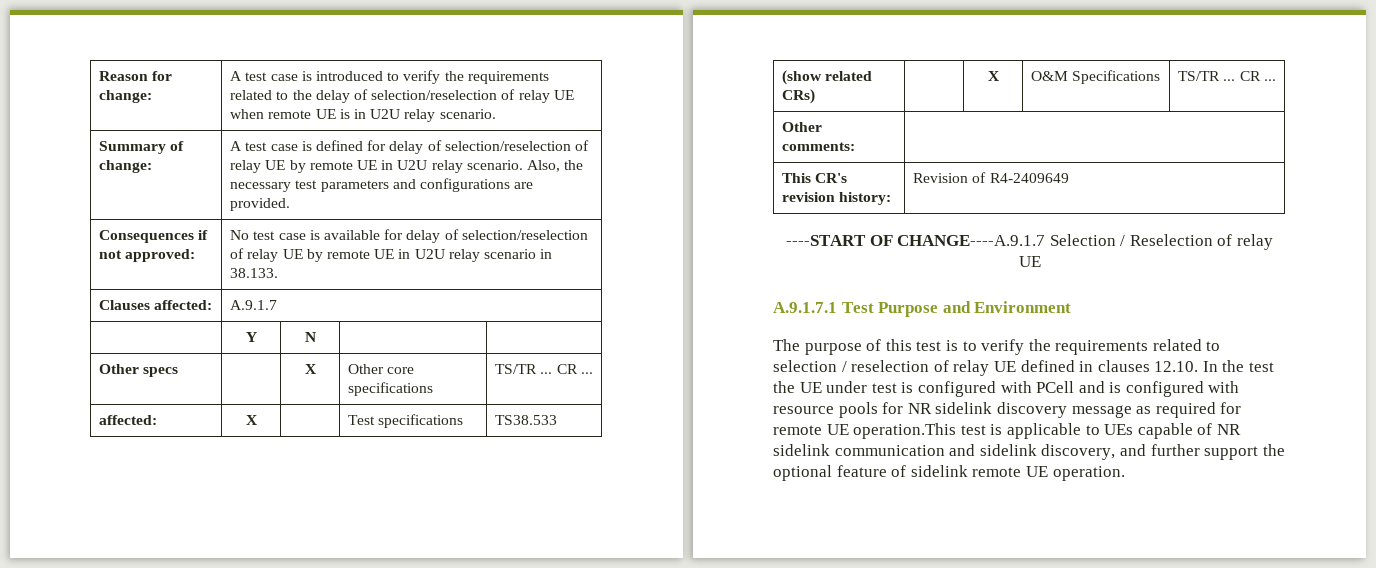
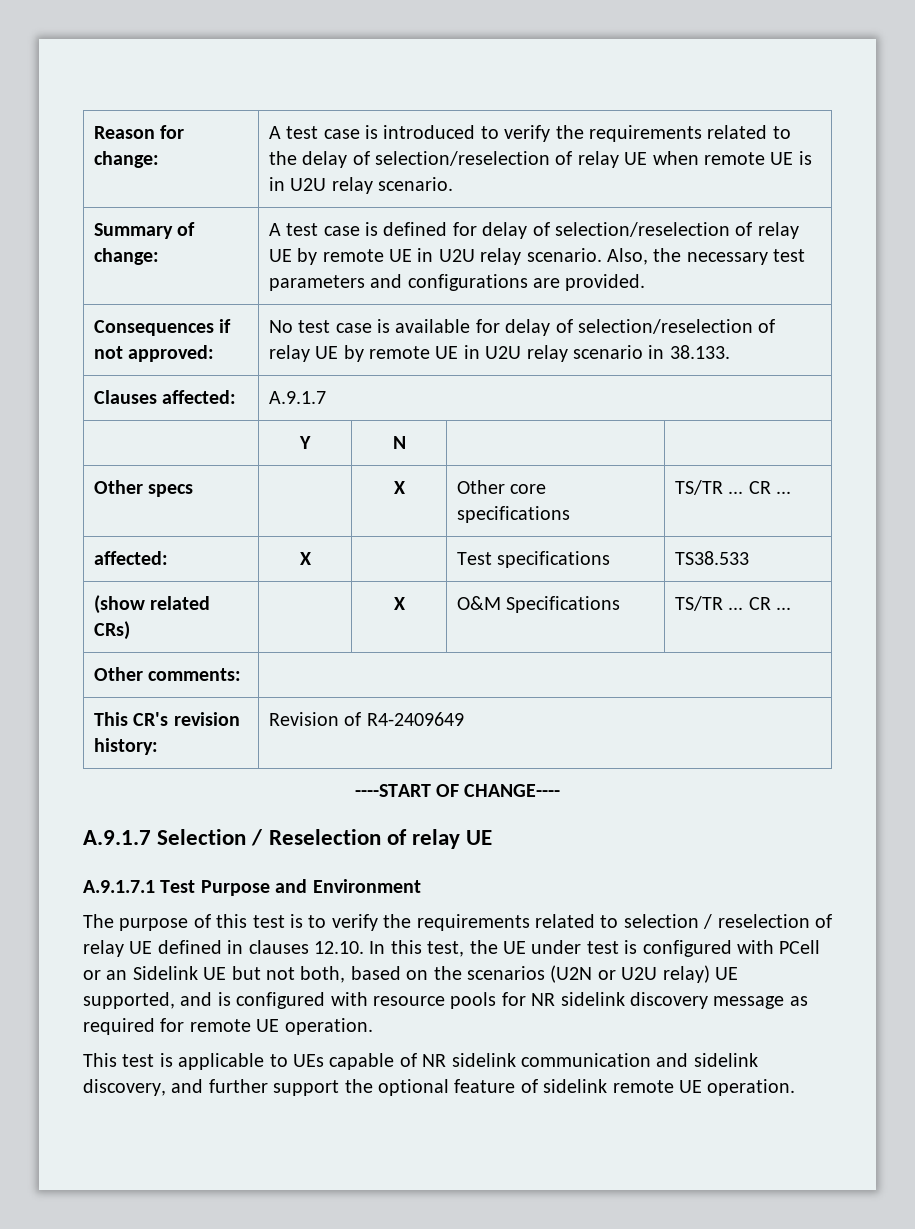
[897,235,1046,246] CHANGE----A.9.1.7 -> [464,784,561,797] [83,830,151,845] CHANGE---- // A.9.1.7
[1222,360,1275,372] the test -> [390,940,465,957] this test,
(1075, 387) none -> [83,965,738,983] [83,992,175,1009] or an Sidelink UE but not both, based on the scenarios (U2N or U2U relay) UE supported,
[853,423,957,439] operation.This -> [284,1018,373,1035] [83,1053,117,1067] operation. // This

